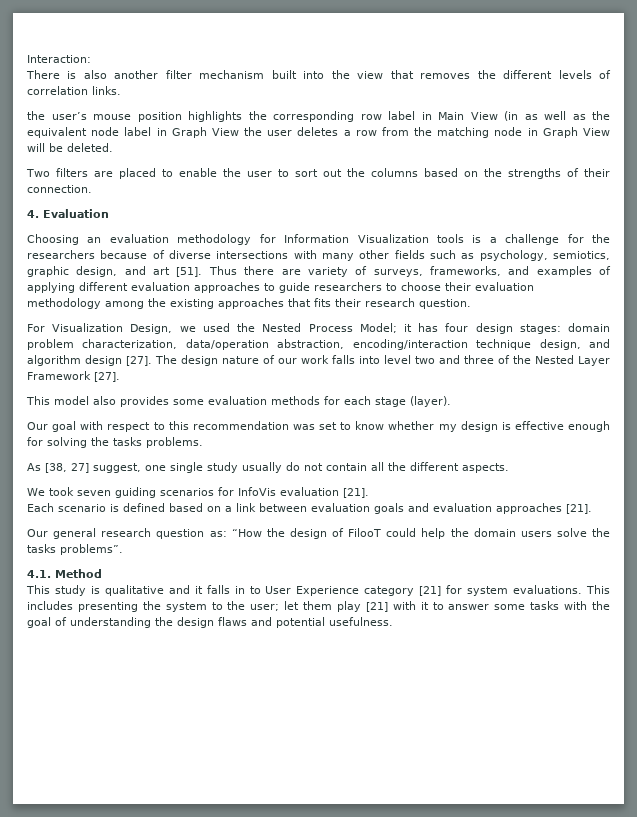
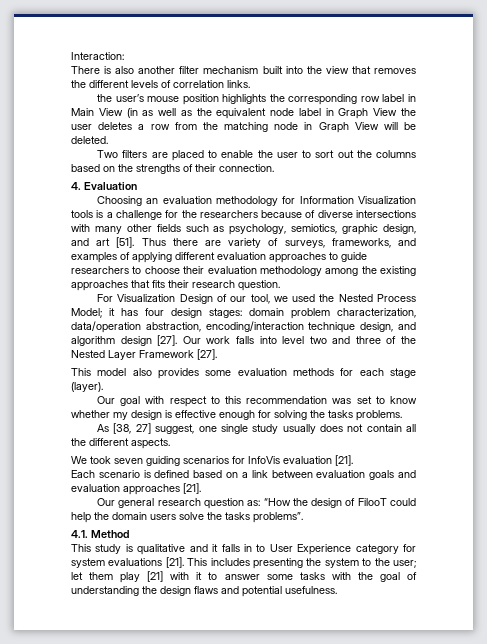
[130,324,173,334] Design, -> [179,294,270,304] Design of our tool,
[155,355,297,366] The design nature of our -> [182,336,201,344] Our
[286,462,300,471] do -> [319,424,343,432] does
[419,586,442,596] [21] -> (399, 549) none
[513,585,583,594] evaluations. -> [108,557,184,568] evaluations [21].

